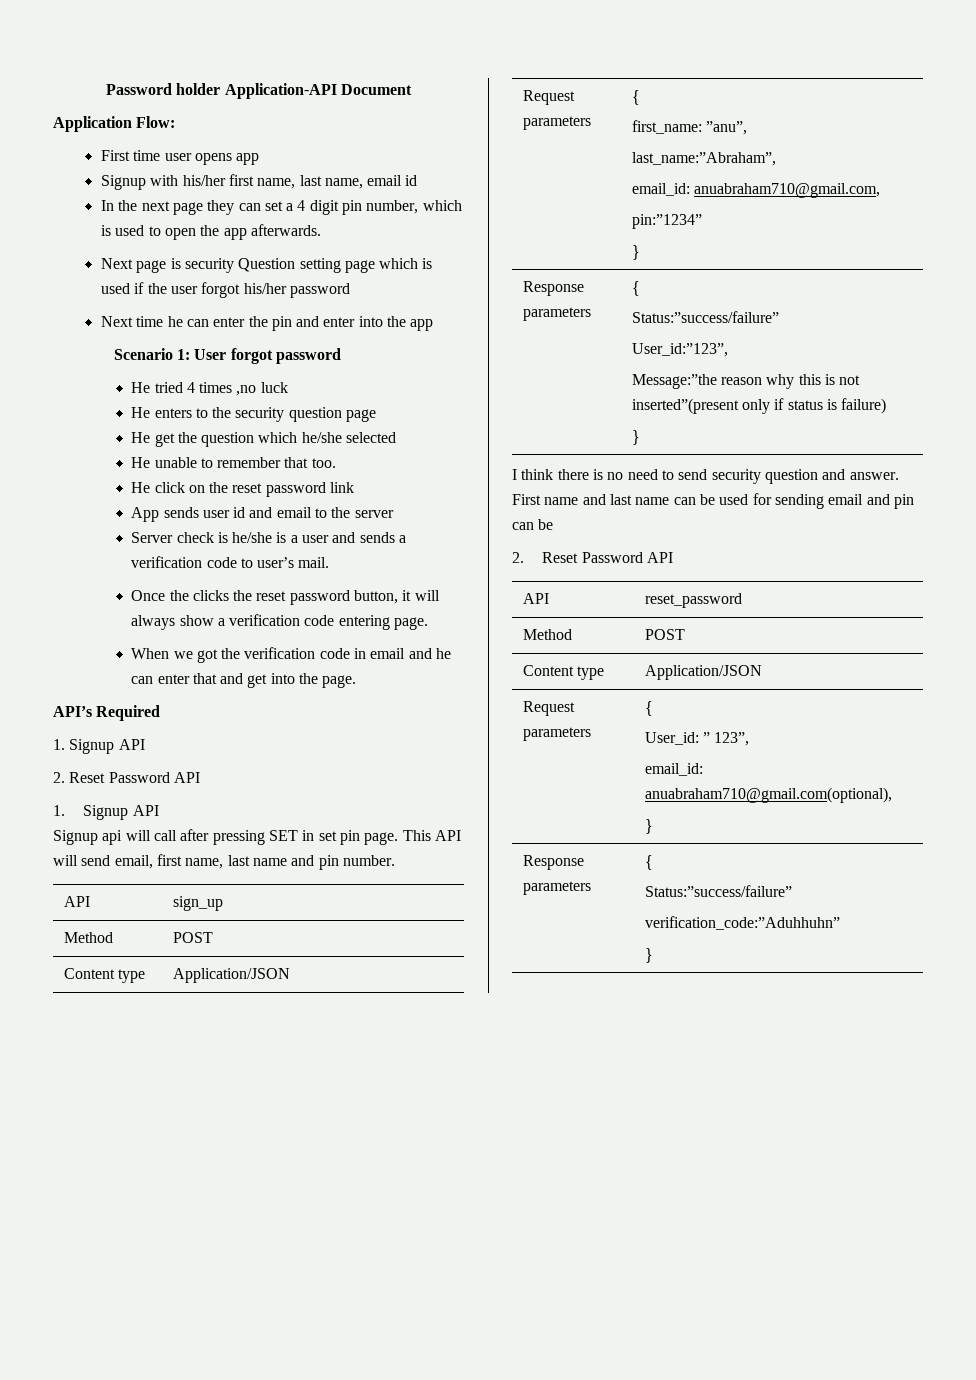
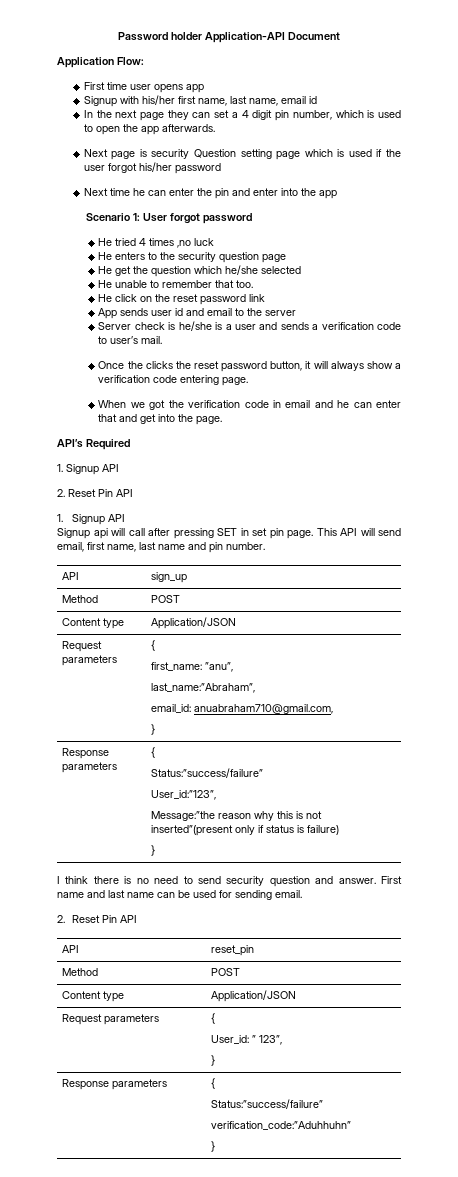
[108,772,170,783] Password -> [98,489,113,497] Pin
[631,214,702,229] // pin:”1234” -> (334, 709) none
[828,494,914,509] [512,519,554,530] [512,552,643,563] email and pin can be // 2. Reset Password -> [275,890,302,898] [57,915,117,923] email. // 2. Reset Pin
[644,593,742,608] reset_password -> [211,945,255,956] reset_pin
[644,763,703,776] [644,787,892,803] // email_id: anuabraham710@gmail.com(optional), -> (283, 1040) none

